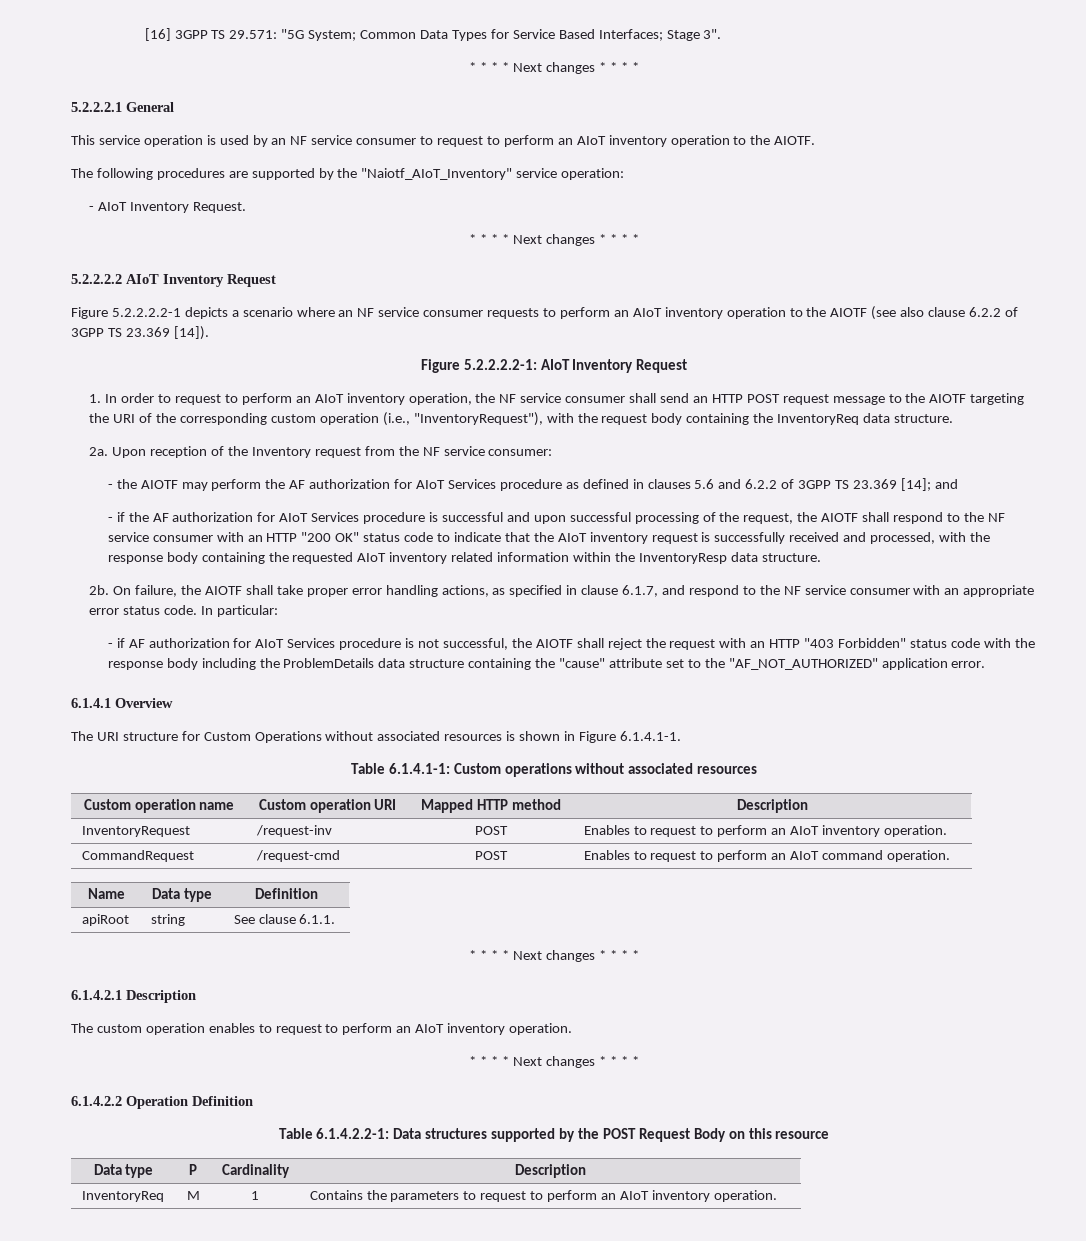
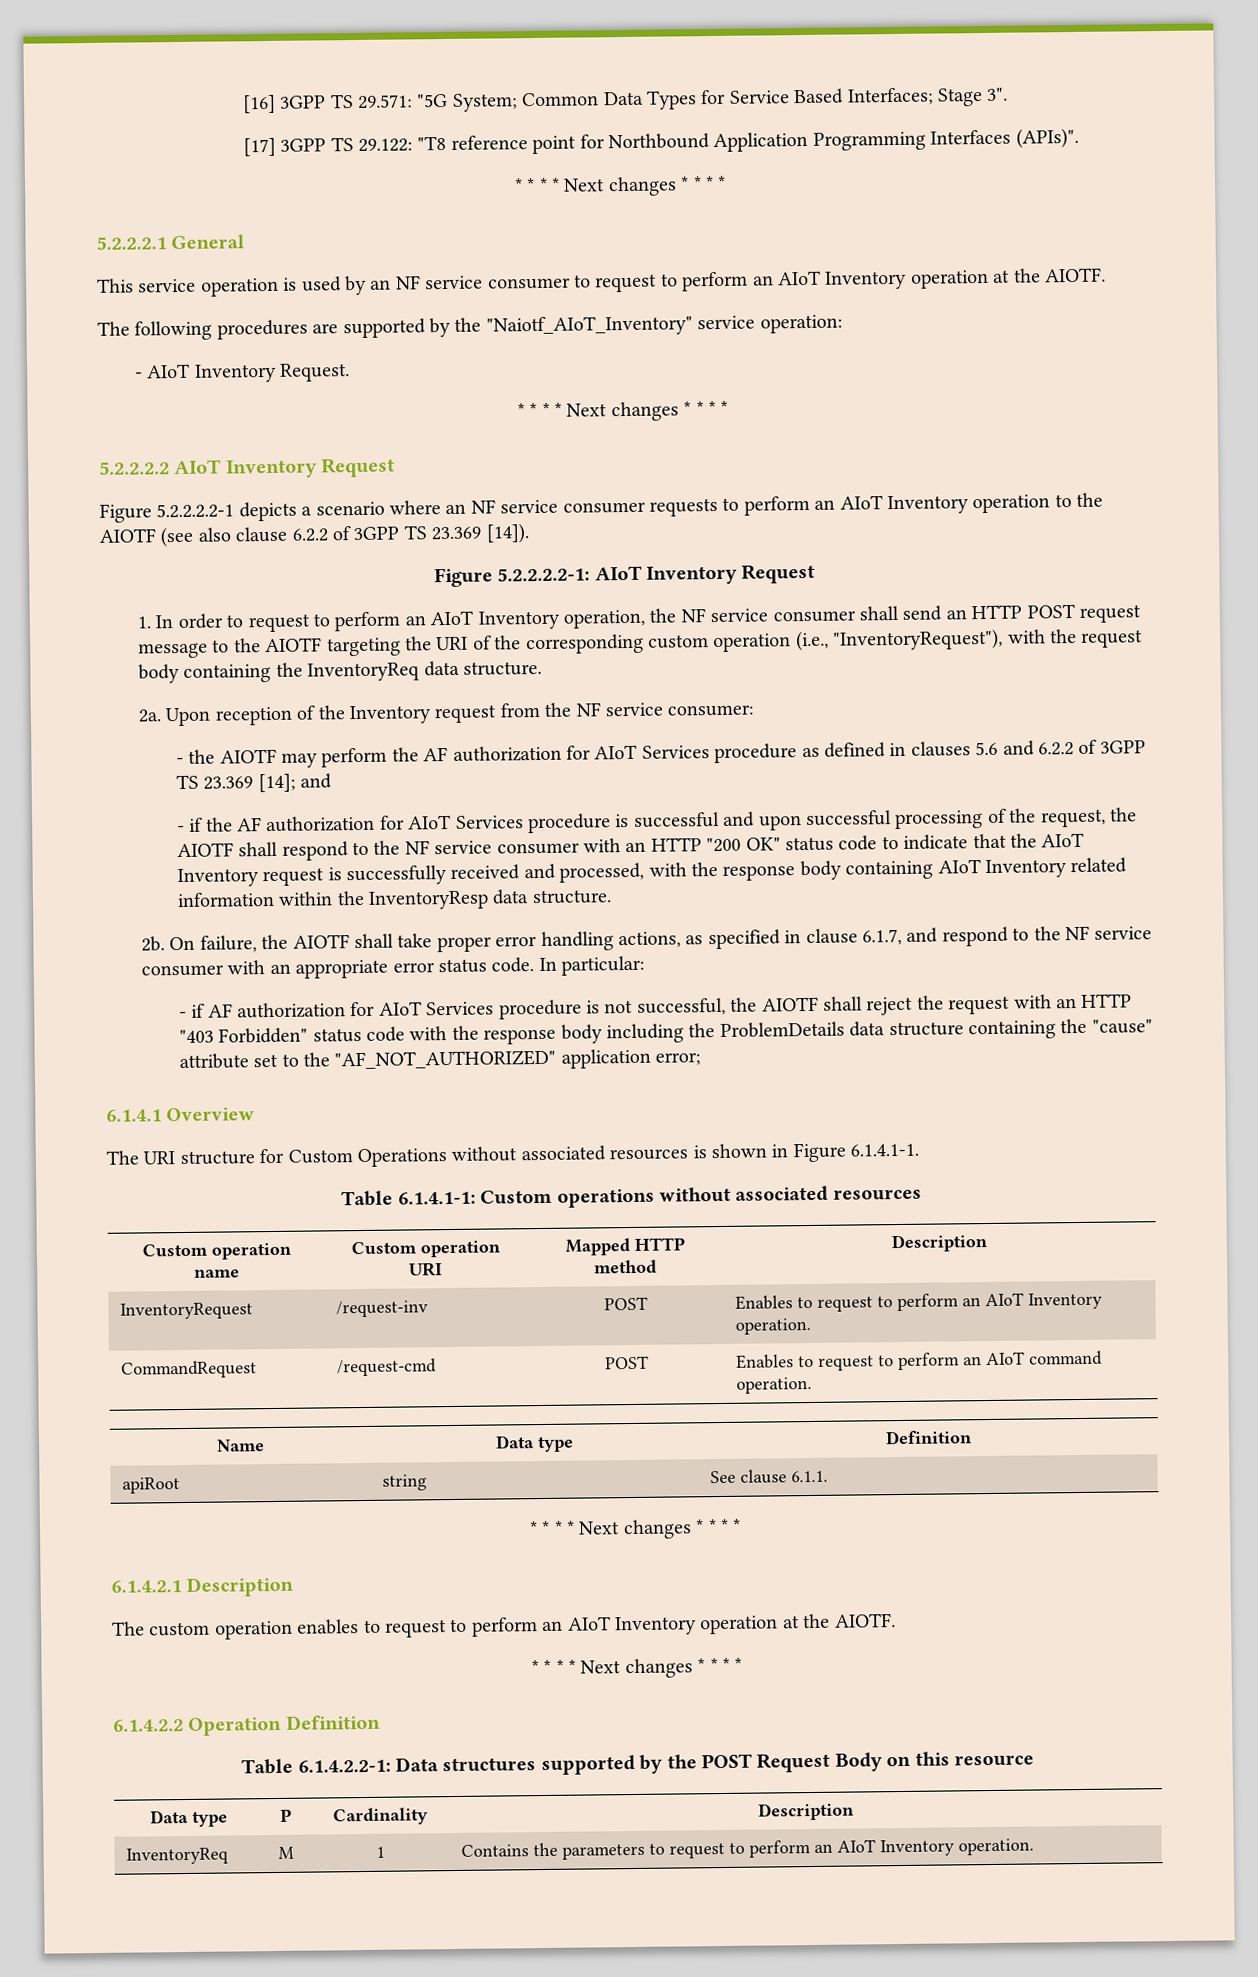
(722, 34) none -> [242,127,1079,157] // [17] 3GPP TS 29.122: "T8 reference point for Northbound Application Programming Interfaces (APIs)".
[608,135,747,147] inventory operation to -> [825,269,1011,290] Inventory operation at
[664,307,723,319] inventory -> [886,495,969,515] Inventory
[346,393,405,405] inventory -> [477,610,560,630] Inventory
[589,532,648,544] inventory -> [176,868,259,888] Inventory
[268,552,448,564] the requested AIoT inventory -> [937,859,1068,879] AIoT Inventory
[951,661,986,668] error. -> [655,1052,702,1066] error;
[822,825,881,837] inventory -> [1028,1292,1104,1310] Inventory
[447,1023,573,1035] inventory operation. -> [614,1613,896,1636] Inventory operation at the AIOTF.
[651,1190,710,1202] inventory -> [880,1839,956,1857] Inventory

